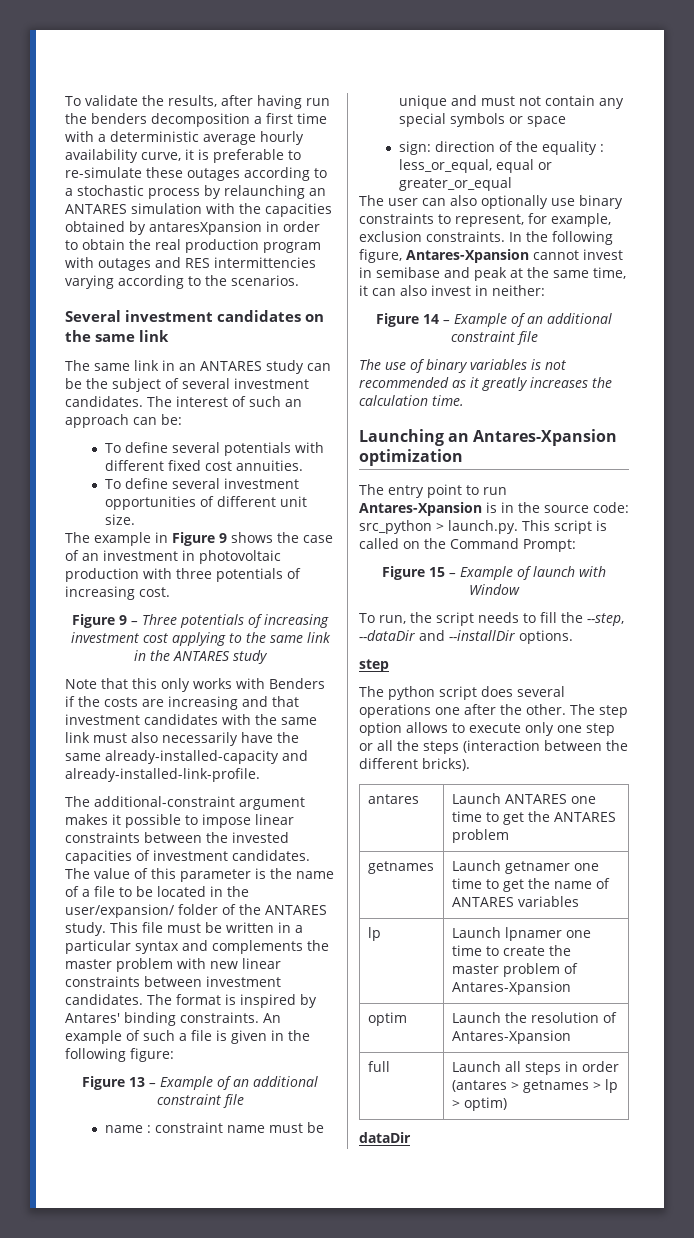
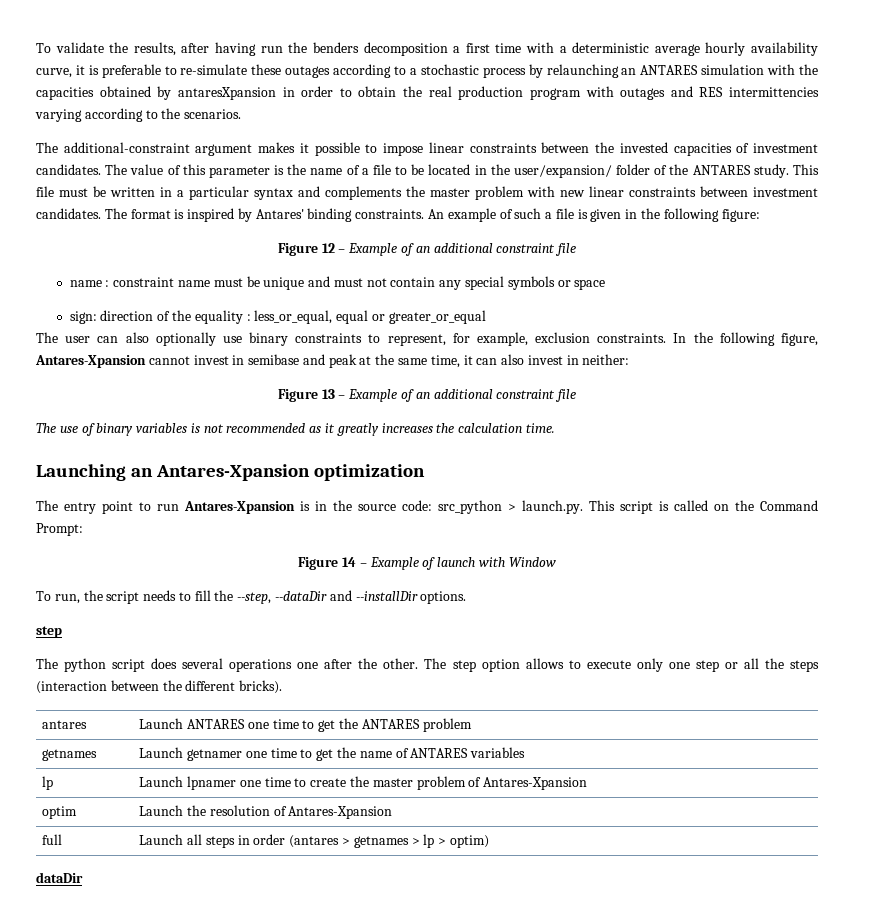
[65,310,324,322] [65,330,169,342] [65,360,331,374] [65,378,309,392] [65,396,302,407] [65,414,182,428] [104,442,324,456] [104,460,303,471] [104,478,299,489] [104,496,307,510] [104,514,135,525] [65,532,333,546] [65,550,281,564] [65,568,301,582] [65,586,170,600] [72,614,329,628] [70,632,331,646] [134,650,268,664] [65,678,325,692] [65,696,299,710] [65,714,317,725] [65,732,299,746] [65,750,308,764] [65,768,260,782] // Several investment candidates on the same link // The same link in an ANTARES study can be the subject of several investment candidates. The interest of such an approach can be: // To define several potentials with different fixed cost annuities. // To define several investment opportunities of different unit size. // The example in Figure 9 shows the case of an investment in photovoltaic production with three potentials of increasing cost. // Figure 9 – Three potentials of increasing investment cost applying to the same link in the ANTARES study // Note that this only works with Benders if the costs are increasing and that investment candidates with the same link must also necessarily have the same already-installed-capacity and already-installed-link-profile. -> (242, 114) none
[129,1077,145,1087] 13 -> [321,243,335,253] 12
[423,314,439,324] 14 -> [321,389,335,399] 13
[429,567,445,577] 15 -> [342,557,357,567] 14

